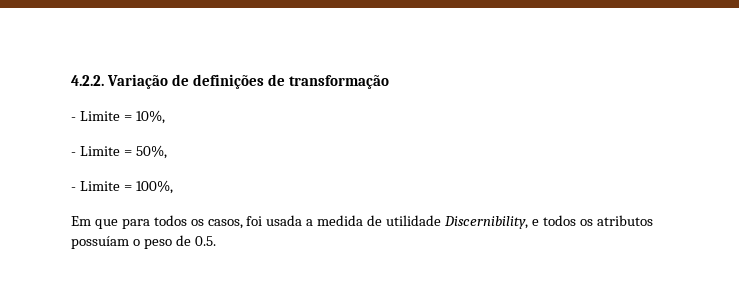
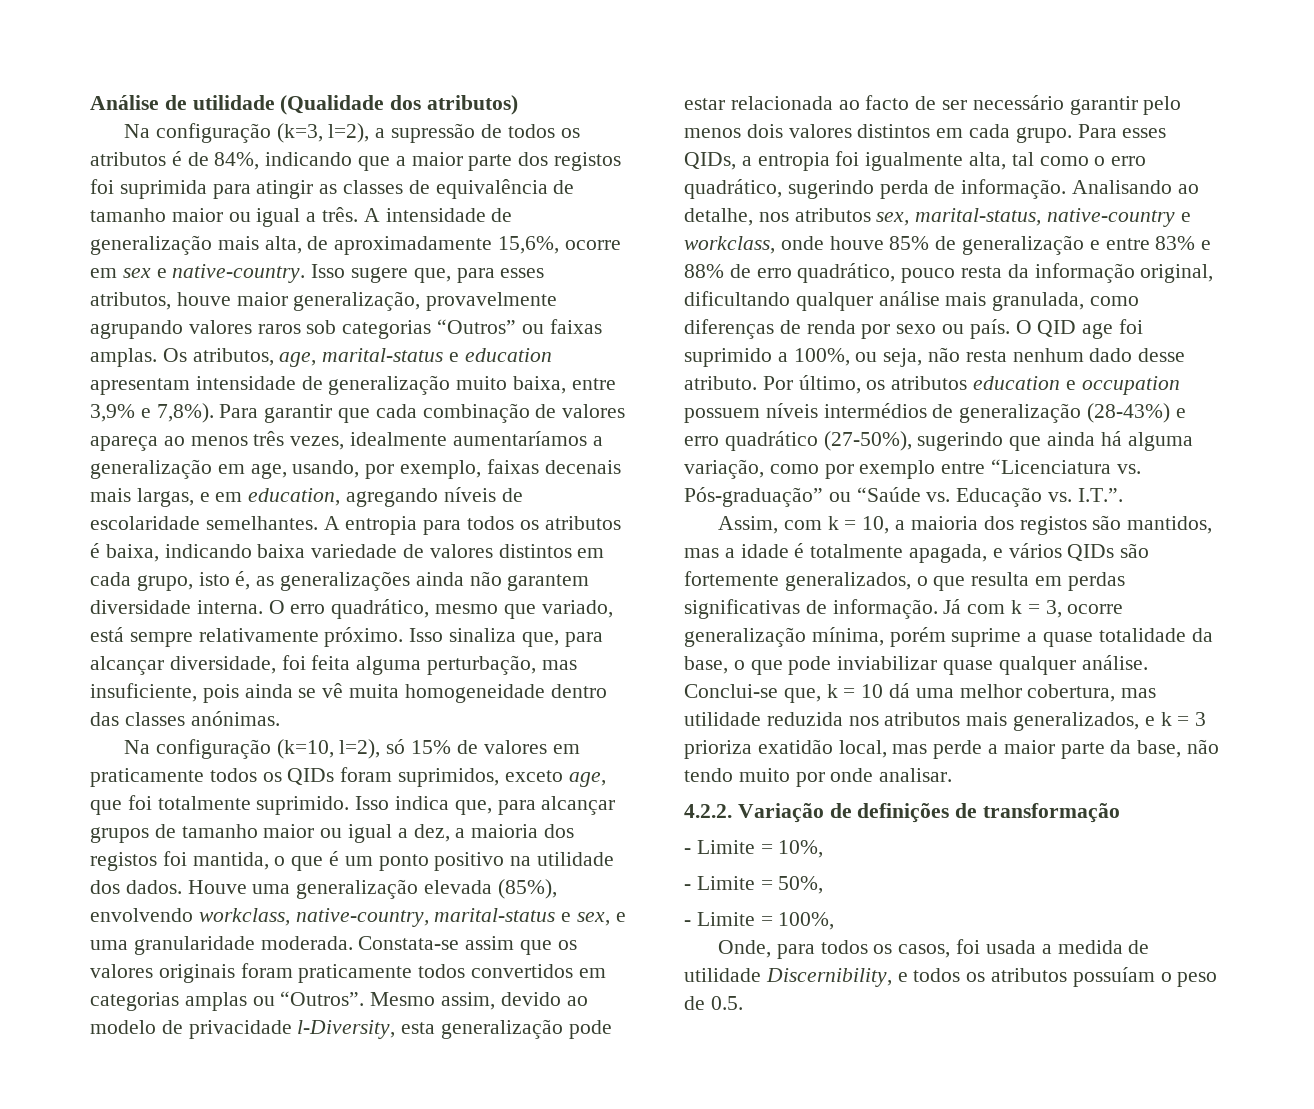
(71, 80) none -> [90,95,519,115] [124,123,580,143] [90,151,622,171] [90,179,575,199] [90,207,513,227] [90,235,621,255] [90,264,545,283] [90,291,558,311] [90,319,602,339] [90,348,552,367] [90,375,616,395] [90,403,626,423] [90,431,603,451] [90,459,621,479] [90,487,523,507] [90,516,621,535] [90,543,605,562] [90,571,590,591] [90,599,613,619] [90,627,603,647] [90,655,577,675] [90,683,607,703] [90,711,280,726] [124,739,580,759] [90,767,606,787] [90,795,616,815] [90,824,575,843] [90,851,615,871] [90,879,557,899] [90,908,626,927] [90,936,577,955] [90,963,606,983] [90,991,588,1011] [90,1019,612,1039] [684,95,1182,115] [684,124,1167,143] [684,151,1147,171] [684,179,1199,199] [684,208,1191,227] [684,235,1212,255] [684,263,1214,283] [684,291,1140,311] [684,319,1144,339] [684,347,1186,367] [684,375,1180,395] [684,403,1186,423] [684,431,1193,451] [684,459,1141,479] [684,487,1123,507] [718,515,1213,535] [684,543,1150,563] [684,571,1125,591] [684,599,1124,619] [684,627,1213,647] [684,655,1148,675] [684,683,1157,703] [684,712,1207,731] [684,739,1220,759] [684,768,953,787] Análise de utilidade (Qualidade dos atributos) // Na configuração (k=3, l=2), a supressão de todos os atributos é de 84%, indicando que a maior parte dos registos foi suprimida para atingir as classes de equivalência de tamanho maior ou igual a três. A intensidade de generalização mais alta, de aproximadamente 15,6%, ocorre em sex e native-country. Isso sugere que, para esses atributos, houve maior generalização, provavelmente agrupando valores raros sob categorias “Outros” ou faixas amplas. Os atributos, age, marital-status e education apresentam intensidade de generalização muito baixa, entre 3,9% e 7,8%). Para garantir que cada combinação de valores apareça ao menos três vezes, idealmente aumentaríamos a generalização em age, usando, por exemplo, faixas decenais mais largas, e em education, agregando níveis de escolaridade semelhantes. A entropia para todos os atributos é baixa, indicando baixa variedade de valores distintos em cada grupo, isto é, as generalizações ainda não garantem diversidade interna. O erro quadrático, mesmo que variado, está sempre relativamente próximo. Isso sinaliza que, para alcançar diversidade, foi feita alguma perturbação, mas insuficiente, pois ainda se vê muita homogeneidade dentro das classes anónimas. // Na configuração (k=10, l=2), só 15% de valores em praticamente todos os QIDs foram suprimidos, exceto age, que foi totalmente suprimido. Isso indica que, para alcançar grupos de tamanho maior ou igual a dez, a maioria dos registos foi mantida, o que é um ponto positivo na utilidade dos dados. Houve uma generalização elevada (85%), envolvendo workclass, native-country, marital-status e sex, e uma granularidade moderada. Constata-se assim que os valores originais foram praticamente todos convertidos em categorias amplas ou “Outros”. Mesmo assim, devido ao modelo de privacidade l-Diversity, esta generalização pode estar relacionada ao facto de ser necessário garantir pelo menos dois valores distintos em cada grupo. Para esses QIDs, a entropia foi igualmente alta, tal como o erro quadrático, sugerindo perda de informação. Analisando ao detalhe, nos atributos sex, marital-status, native-country e workclass, onde houve 85% de generalização e entre 83% e 88% de erro quadrático, pouco resta da informação original, dificultando qualquer análise mais granulada, como diferenças de renda por sexo ou país. O QID age foi suprimido a 100%, ou seja, não resta nenhum dado desse atributo. Por último, os atributos education e occupation possuem níveis intermédios de generalização (28-43%) e erro quadrático (27-50%), sugerindo que ainda há alguma variação, como por exemplo entre “Licenciatura vs. Pós-graduação” ou “Saúde vs. Educação vs. I.T.”. // Assim, com k = 10, a maioria dos registos são mantidos, mas a idade é totalmente apagada, e vários QIDs são fortemente generalizados, o que resulta em perdas significativas de informação. Já com k = 3, ocorre generalização mínima, porém suprime a quase totalidade da base, o que pode inviabilizar quase qualquer análise. Conclui-se que, k = 10 dá uma melhor cobertura, mas utilidade reduzida nos atributos mais generalizados, e k = 3 prioriza exatidão local, mas perde a maior parte da base, não tendo muito por onde analisar. //
[71,216,118,229] Em que -> [718,940,772,958] Onde,

